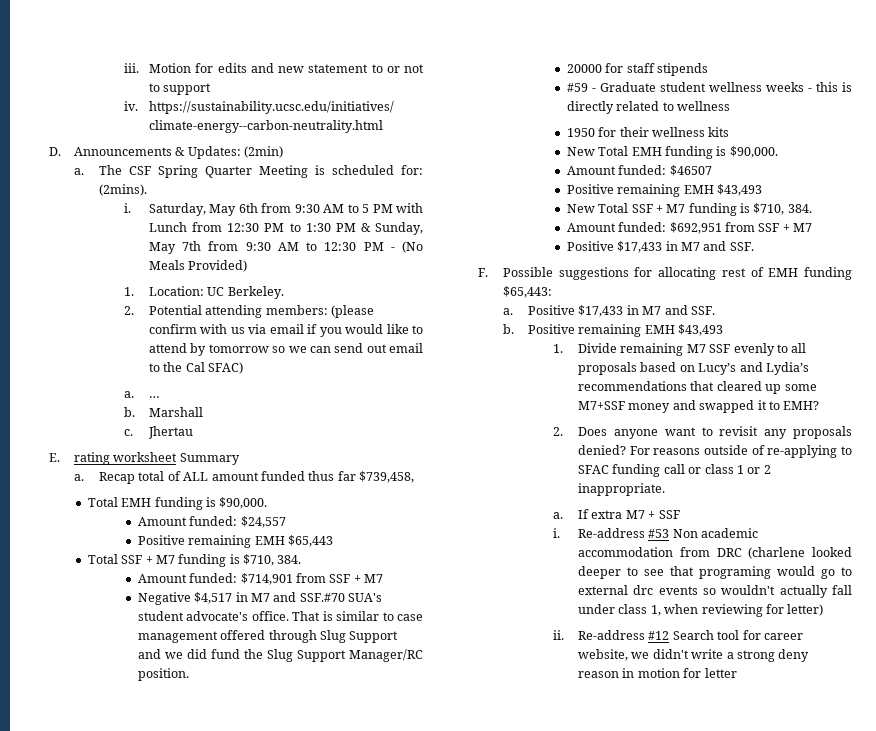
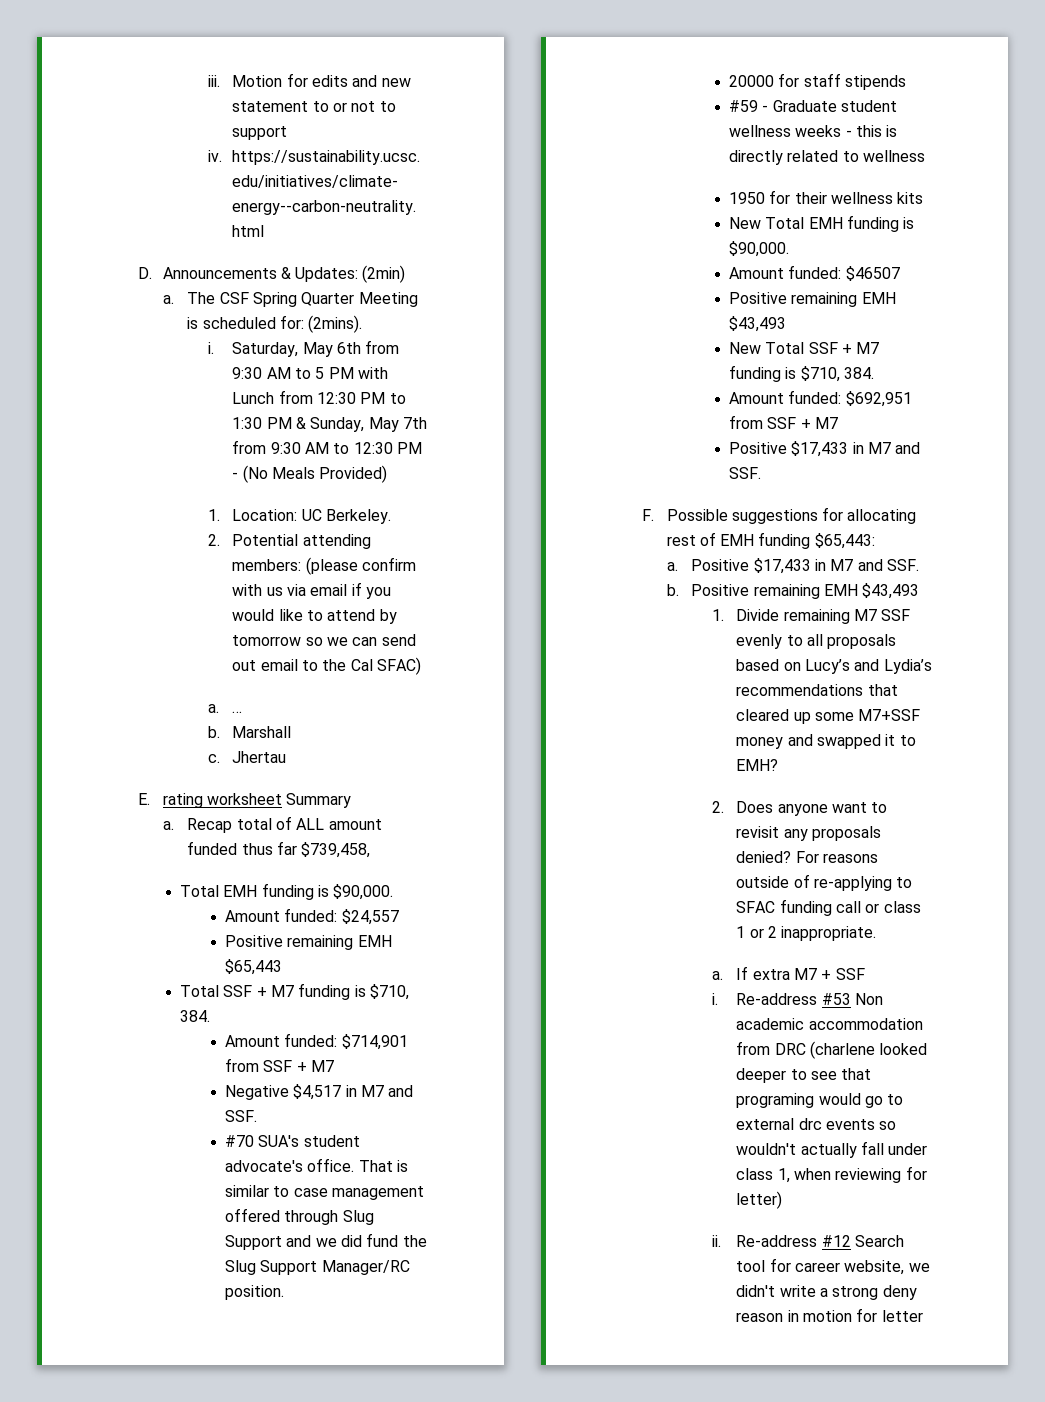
[299,593,345,602] SSF.#70 -> [225,1110,258,1122] [225,1135,255,1147] SSF. // #70

